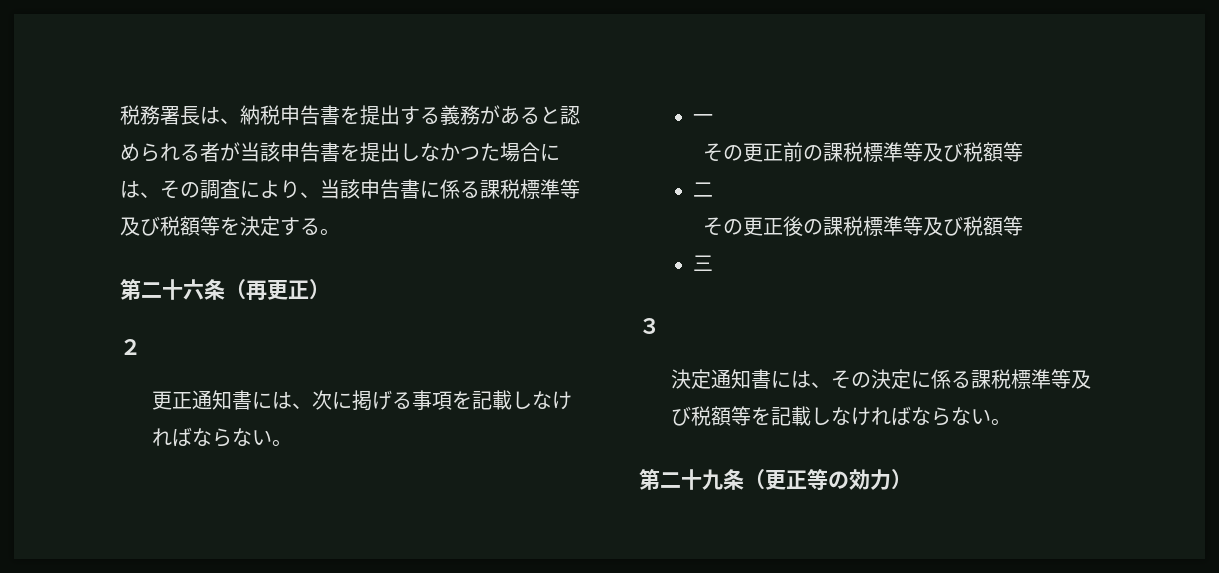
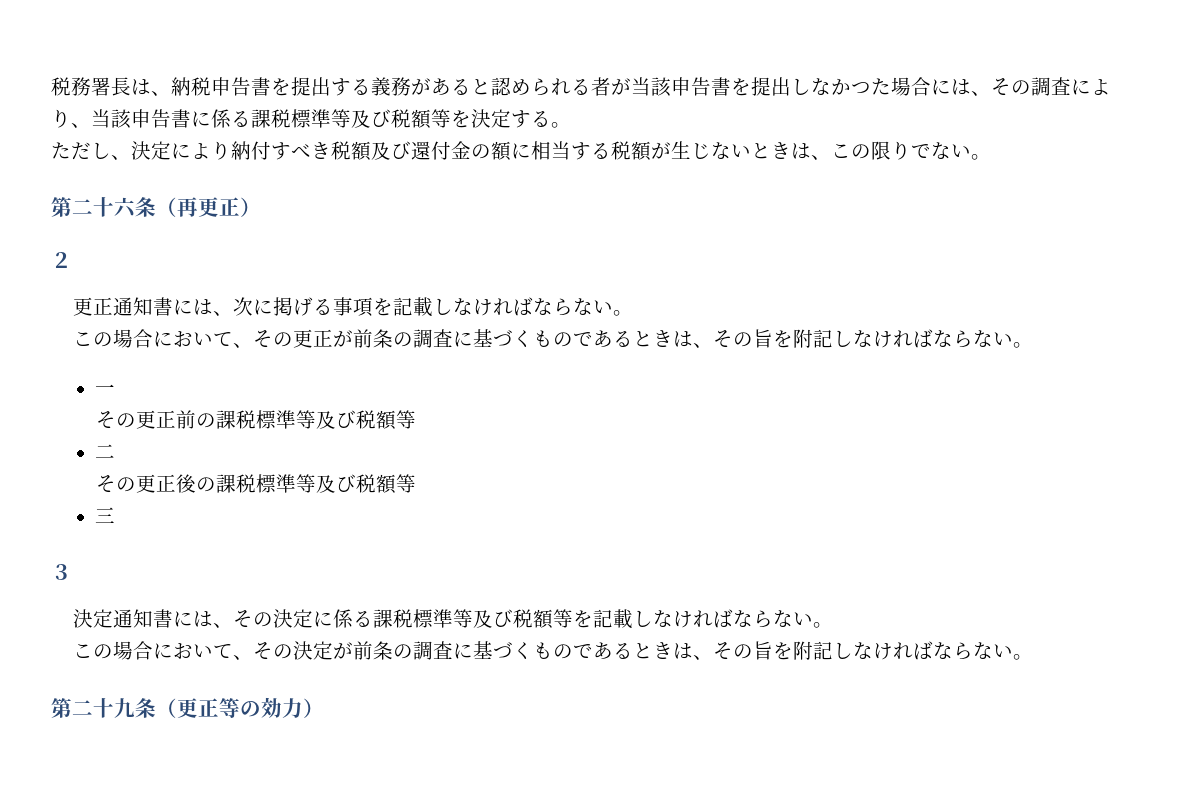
(340, 232) none -> [51,141,991,161] // ただし、決定により納付すべき税額及び還付金の額に相当する税額が生じないときは、この限りでない。
(293, 443) none -> [73,329,1034,348] // この場合において、その更正が前条の調査に基づくものであるときは、その旨を附記しなければならない。
(1012, 422) none -> [73,641,1034,660] // この場合において、その決定が前条の調査に基づくものであるときは、その旨を附記しなければならない。

